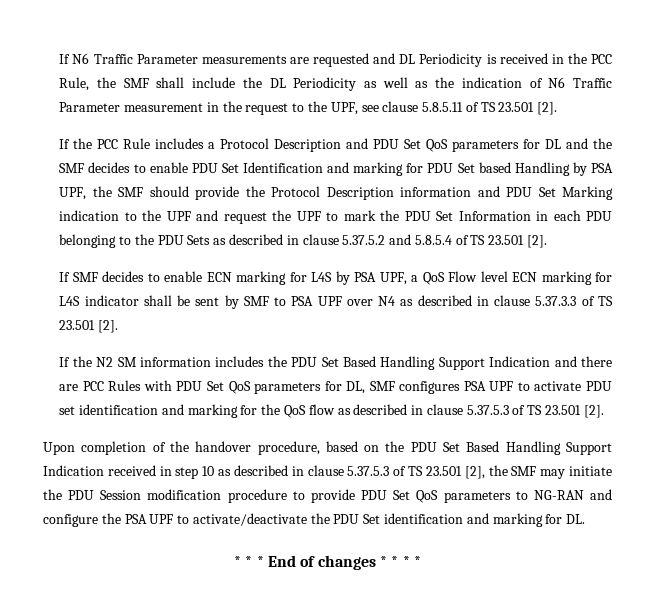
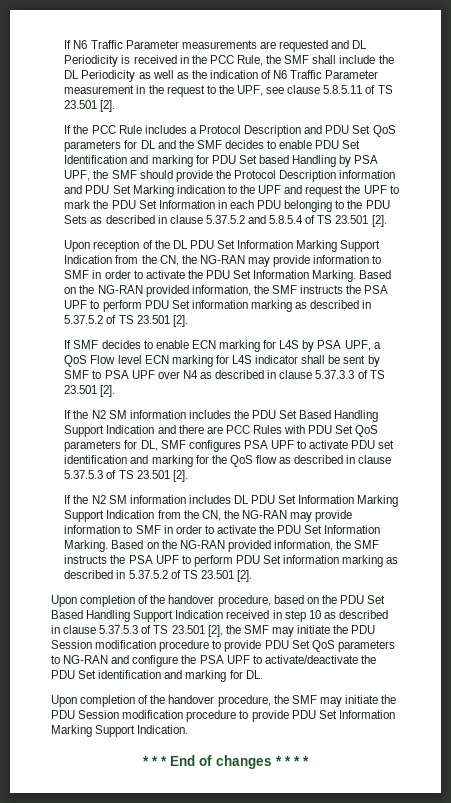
(547, 241) none -> [64,240,381,252] [64,255,382,267] [64,270,392,282] [64,285,389,297] [64,300,372,312] [64,315,188,327] // Upon reception of the DL PDU Set Information Marking Support Indication from the CN, the NG-RAN may provide information to SMF in order to activate the PDU Set Information Marking. Based on the NG-RAN provided information, the SMF instructs the PSA UPF to perform PDU Set information marking as described in 5.37.5.2 of TS 23.501 [2].
(604, 411) none -> [64,495,399,507] [64,510,353,522] [64,525,381,534] [64,540,380,552] [64,555,399,567] [64,570,253,582] // If the N2 SM information includes DL PDU Set Information Marking Support Indication from the CN, the NG-RAN may provide information to SMF in order to activate the PDU Set Information Marking. Based on the NG-RAN provided information, the SMF instructs the PSA UPF to perform PDU Set information marking as described in 5.37.5.2 of TS 23.501 [2].
(586, 519) none -> [51,695,397,707] [51,710,395,722] [51,725,189,737] // Upon completion of the handover procedure, the SMF may initiate the PDU Session modification procedure to provide PDU Set Information Marking Support Indication.

